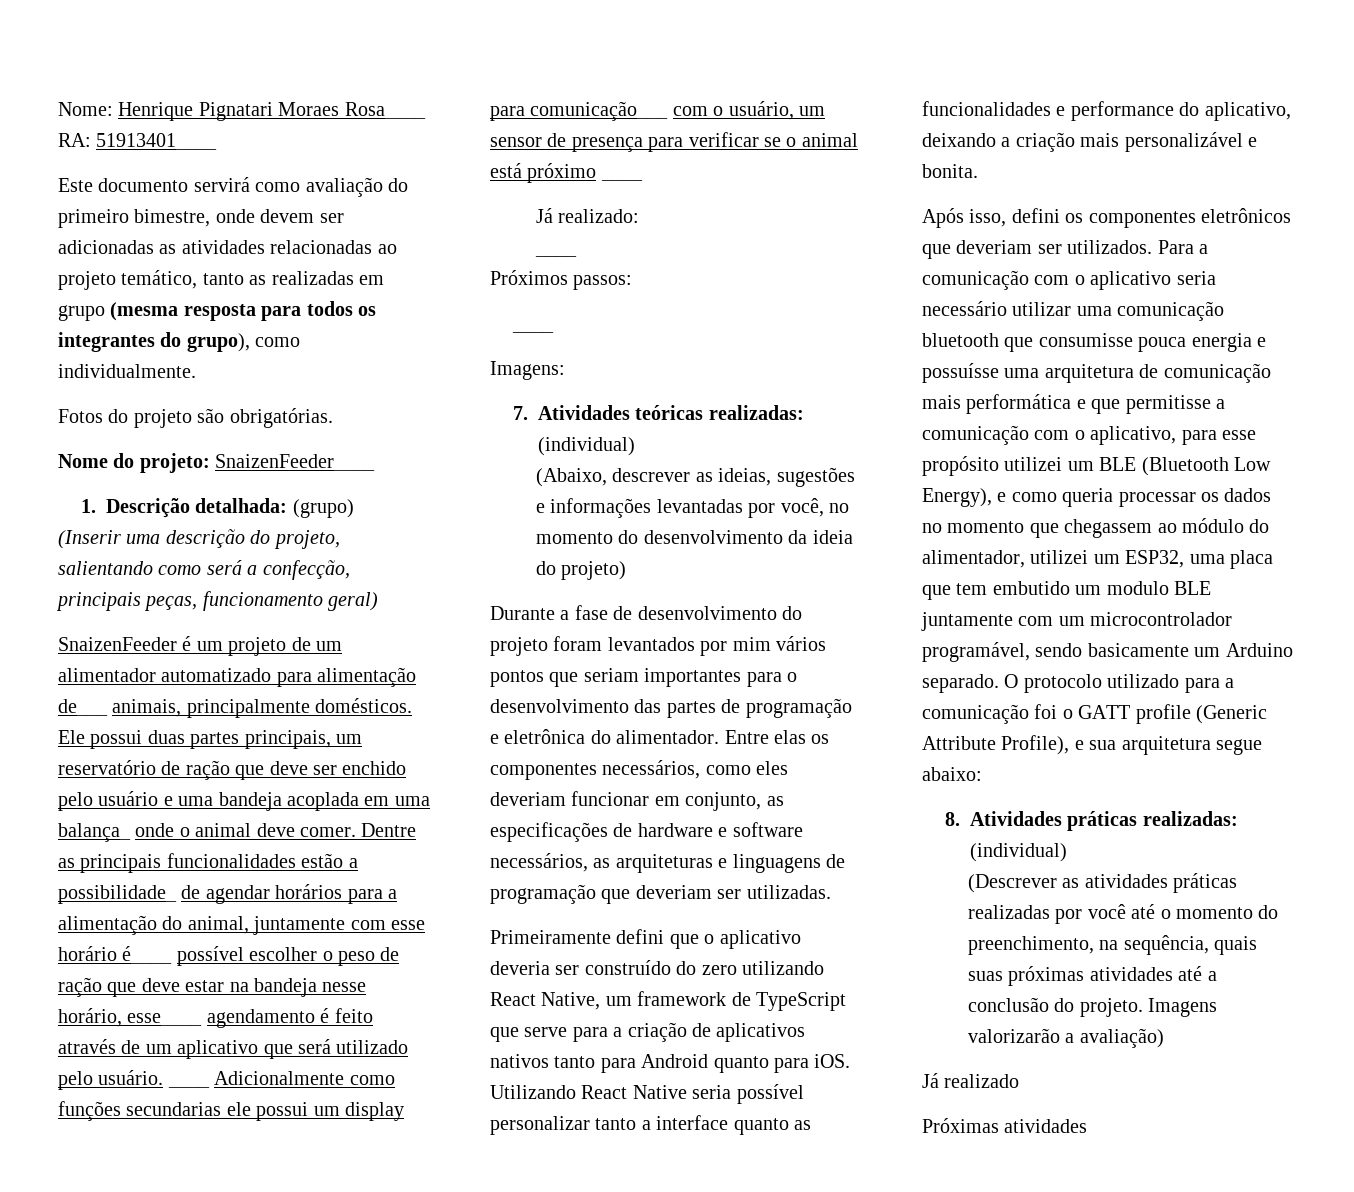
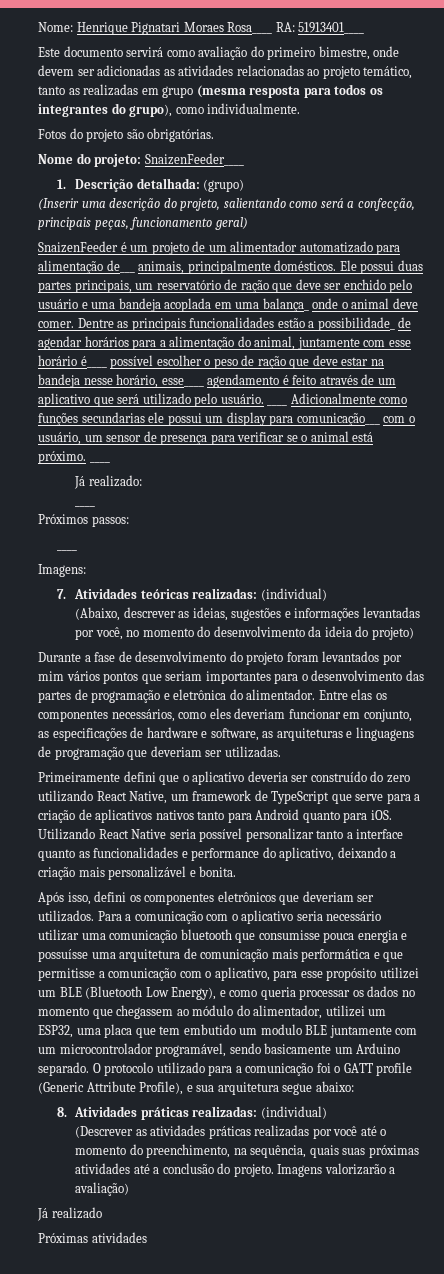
[527,163,597,183] próximo -> [38,451,86,464] próximo.
[732,822,803,837] [490,853,588,872] software necessários, -> [210,728,259,741] software,

